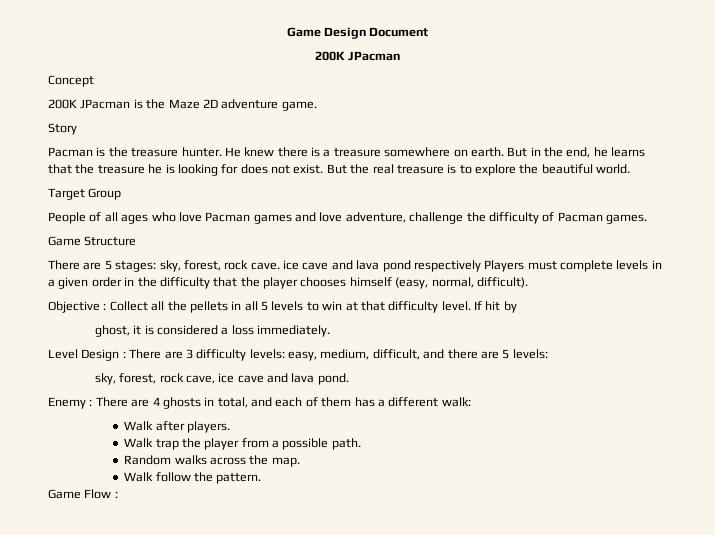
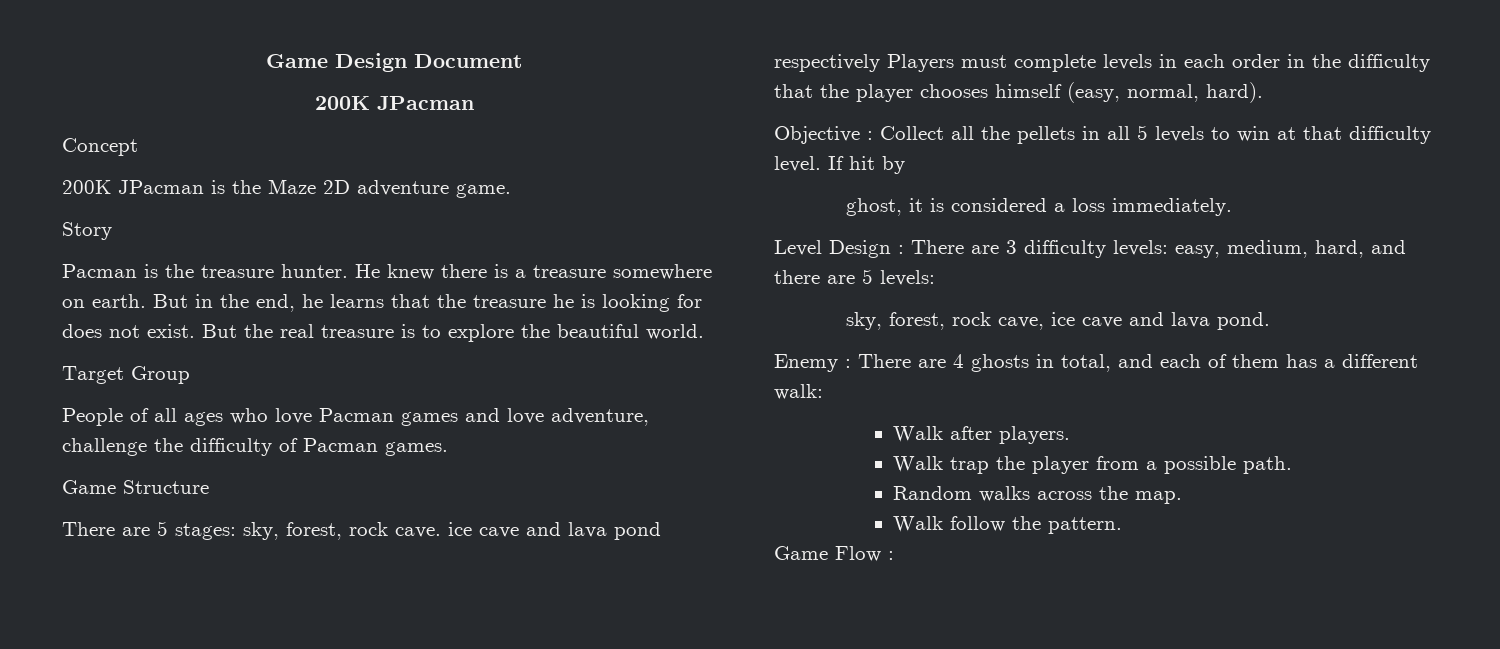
[48,277,89,289] a given -> [1184,54,1225,68] each
[476,277,528,288] difficult). -> [1206,82,1263,103] hard).
[372,349,420,360] difficult, -> [1315,240,1364,258] hard,

